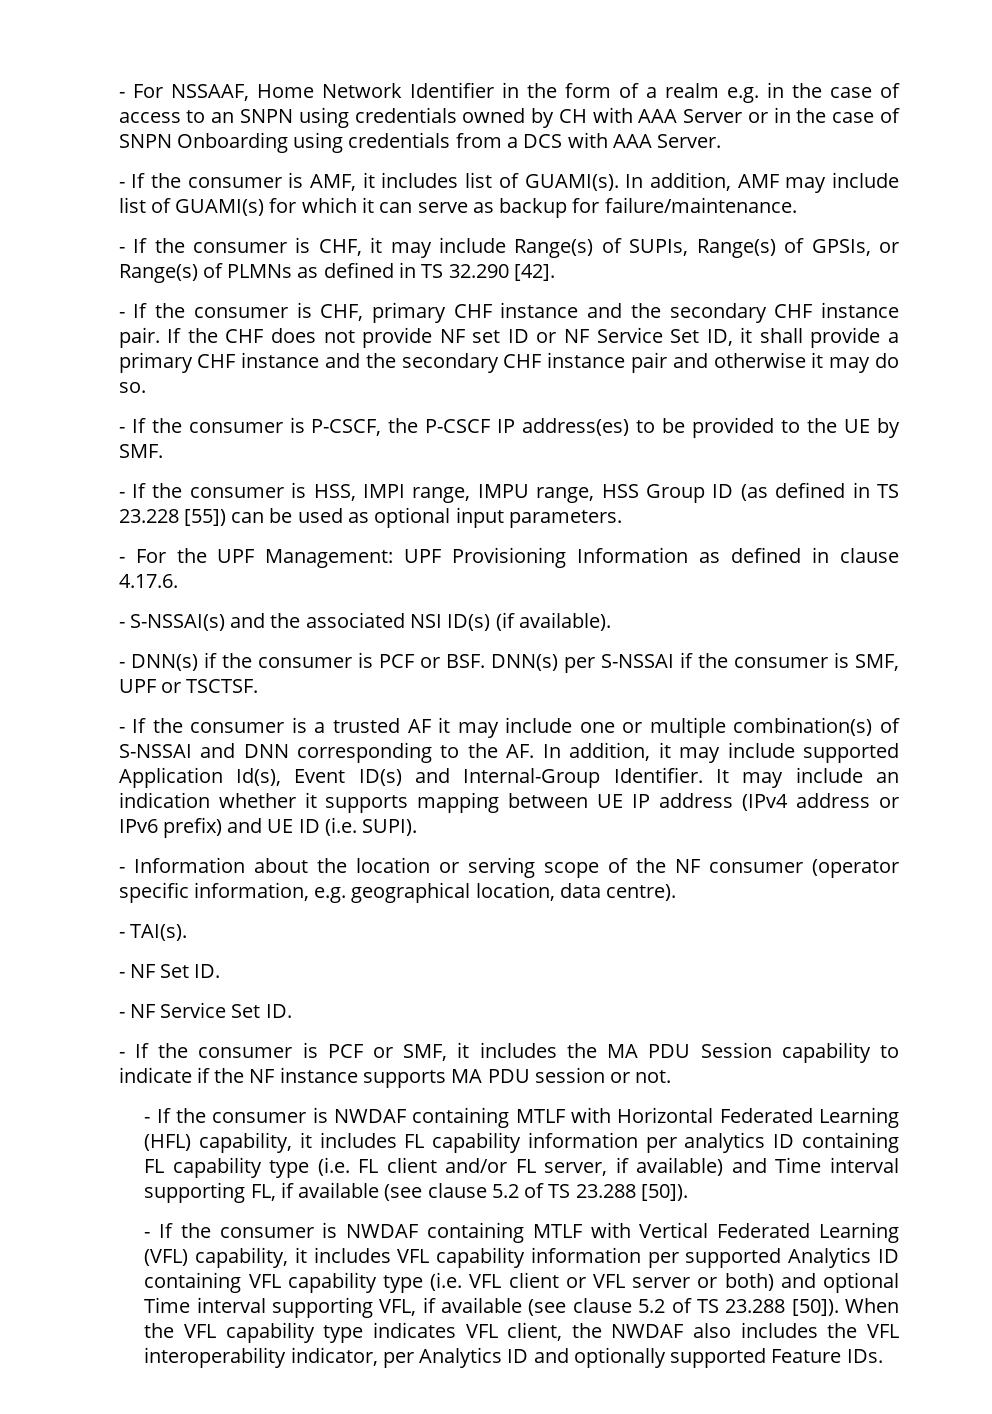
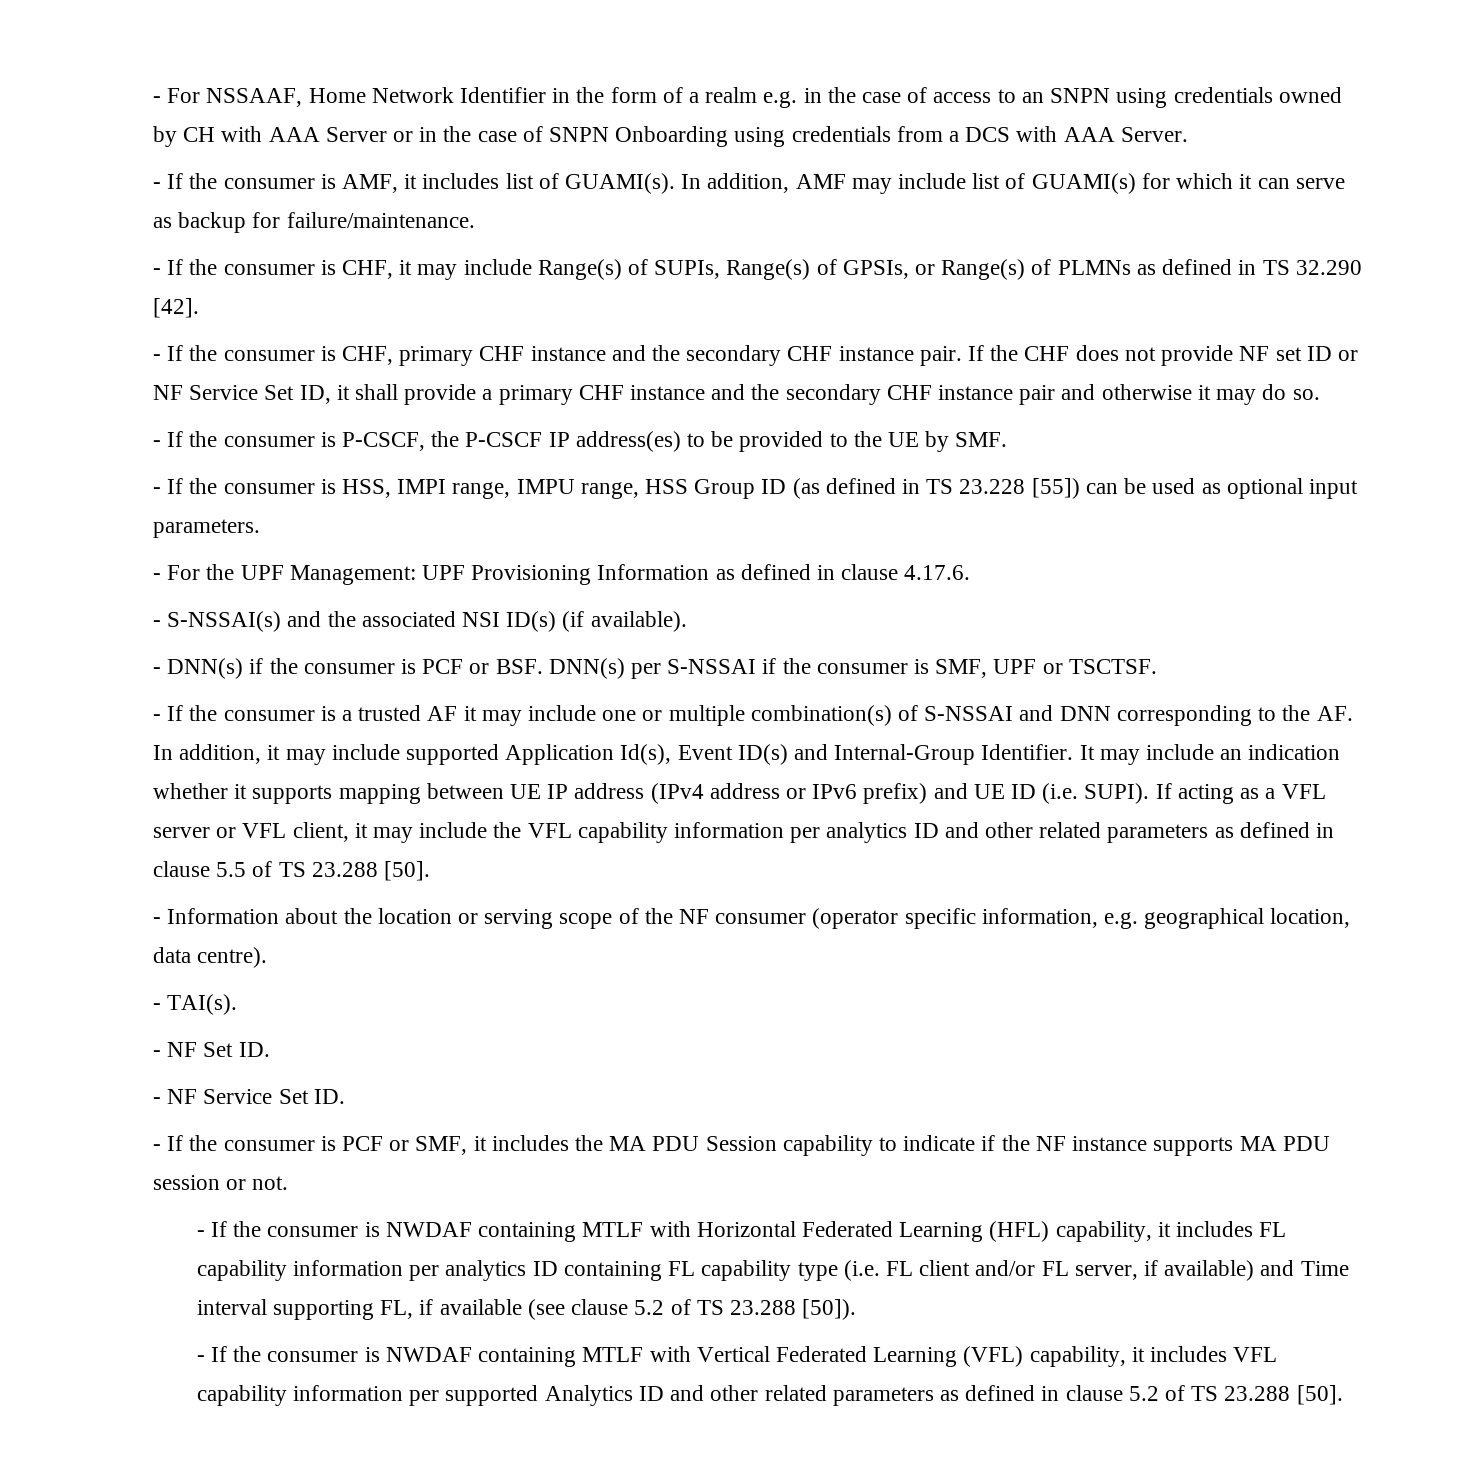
(418, 827) none -> [1155,783,1326,804] [152,822,1335,843] [152,861,430,881] If acting as a VFL server or VFL client, it may include the VFL capability information per analytics ID and other related parameters as defined in clause 5.5 of TS 23.288 [50].
[144,1272,899,1293] [144,1297,899,1318] [144,1322,899,1343] [144,1347,883,1368] containing VFL capability type (i.e. VFL client or VFL server or both) and optional Time interval supporting VFL, if available (see clause 5.2 of TS 23.288 [50]). When the VFL capability type indicates VFL client, the NWDAF also includes the VFL interoperability indicator, per Analytics ID and optionally supported Feature IDs. -> [670,1385,1343,1406] and other related parameters as defined in clause 5.2 of TS 23.288 [50].

